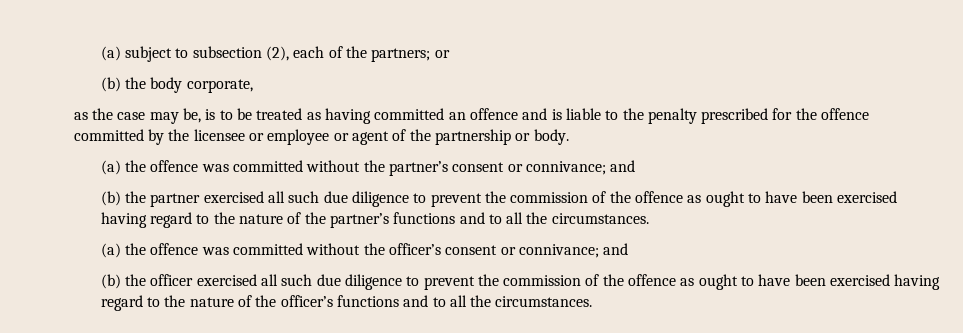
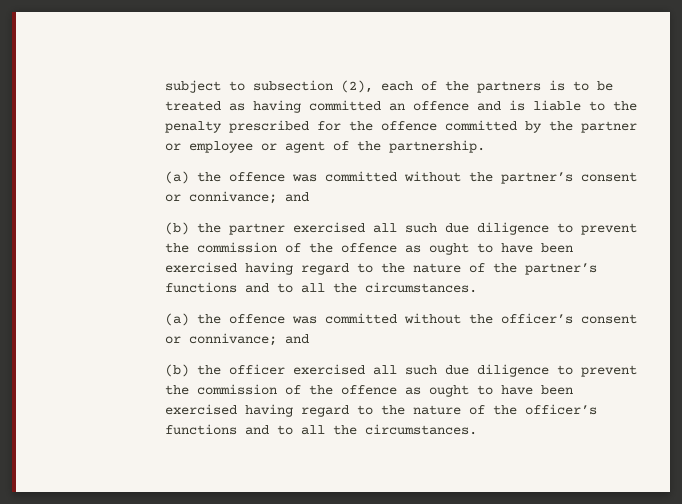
[100,46,121,61] (a) -> (165, 86) none
[371,48,450,62] [100,77,253,93] [73,108,202,124] partners; or // (b) the body corporate, // as the case may be, -> [477,81,542,93] partners
[193,129,245,141] licensee -> [581,121,638,133] partner
[434,129,569,145] partnership or body. -> [389,140,486,153] partnership.

